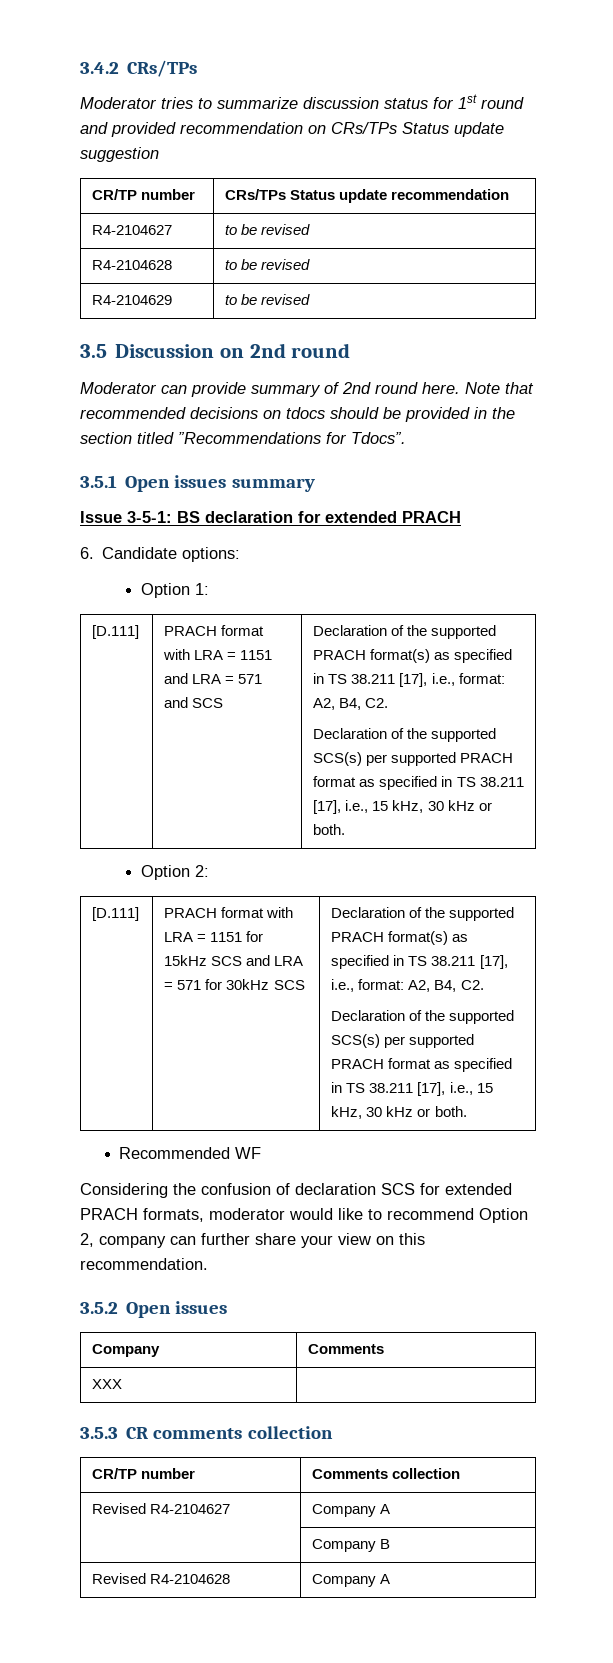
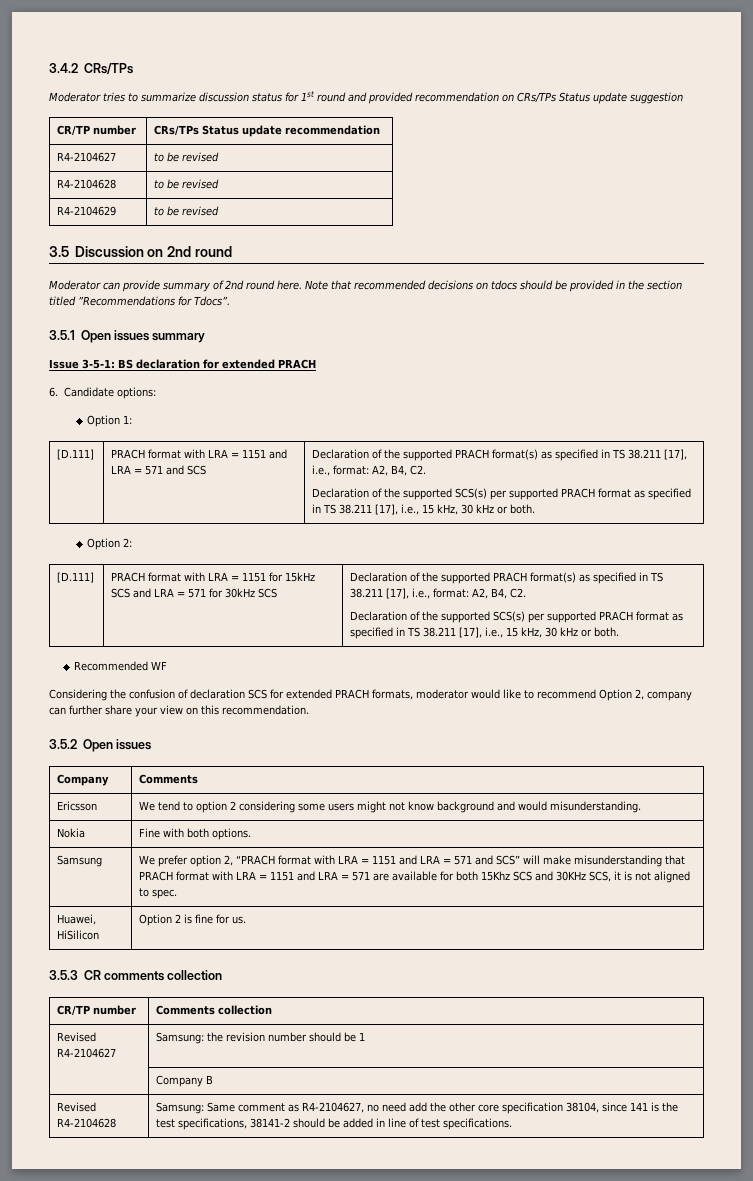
[92,1379,123,1389] XXX | -> [57,801,98,811] [139,801,642,813] [57,828,86,838] [139,828,252,840] [57,855,103,867] [139,855,686,867] [139,871,691,883] [139,888,178,899] [57,914,97,925] [57,930,100,940] [139,914,247,926] Ericsson | We tend to option 2 considering some users might not know background and would misunderstanding. // Nokia | Fine with both options. // Samsung | We prefer option 2, “PRACH format with LRA = 1151 and LRA = 571 and SCS” will make misunderstanding that PRACH format with LRA = 1151 and LRA = 571 are available for both 15Khz SCS and 30KHz SCS, it is not aligned to spec. // Huawei, HiSilicon | Option 2 is fine for us.
[312,1504,391,1517] [312,1539,391,1552] [92,1573,231,1584] [312,1574,391,1587] Company A // | Company B // Revised R4-2104628 | Company A -> [156,1032,366,1044] [156,1075,214,1087] [57,1102,97,1112] [57,1118,117,1128] [156,1102,679,1114] [156,1118,513,1130] Samsung: the revision number should be 1 // | Company B // Revised R4-2104628 | Samsung: Same comment as R4-2104627, no need add the other core specification 38104, since 141 is the test specifications, 38141-2 should be added in line of test specifications.

